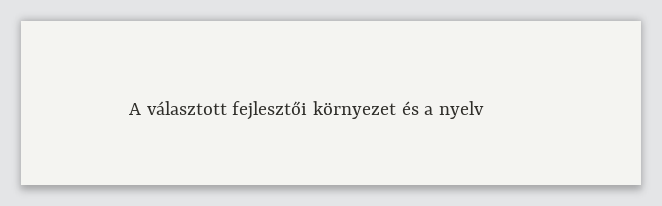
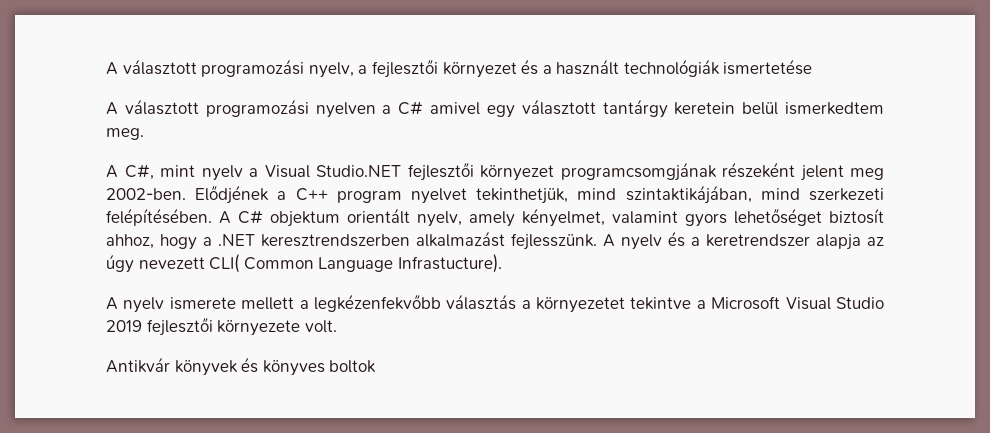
[129,101,227,115] A választott -> [106,59,368,78] A választott programozási nyelv, a
[439,101,485,119] nyelv -> [556,59,813,77] [106,99,884,118] [106,128,144,140] [106,162,884,181] [106,185,884,204] [106,208,884,227] [106,231,884,250] [106,254,502,273] [106,294,884,313] [106,317,337,336] [106,357,377,376] használt technológiák ismertetése // A választott programozási nyelven a C# amivel egy választott tantárgy keretein belül ismerkedtem meg. // A C#, mint nyelv a Visual Studio.NET fejlesztői környezet programcsomgjának részeként jelent meg 2002-ben. Elődjének a C++ program nyelvet tekinthetjük, mind szintaktikájában, mind szerkezeti felépítésében. A C# objektum orientált nyelv, amely kényelmet, valamint gyors lehetőséget biztosít ahhoz, hogy a .NET keresztrendszerben alkalmazást fejlesszünk. A nyelv és a keretrendszer alapja az úgy nevezett CLI( Common Language Infrastucture). // A nyelv ismerete mellett a legkézenfekvőbb választás a környezetet tekintve a Microsoft Visual Studio 2019 fejlesztői környezete volt. // Antikvár könyvek és könyves boltok

